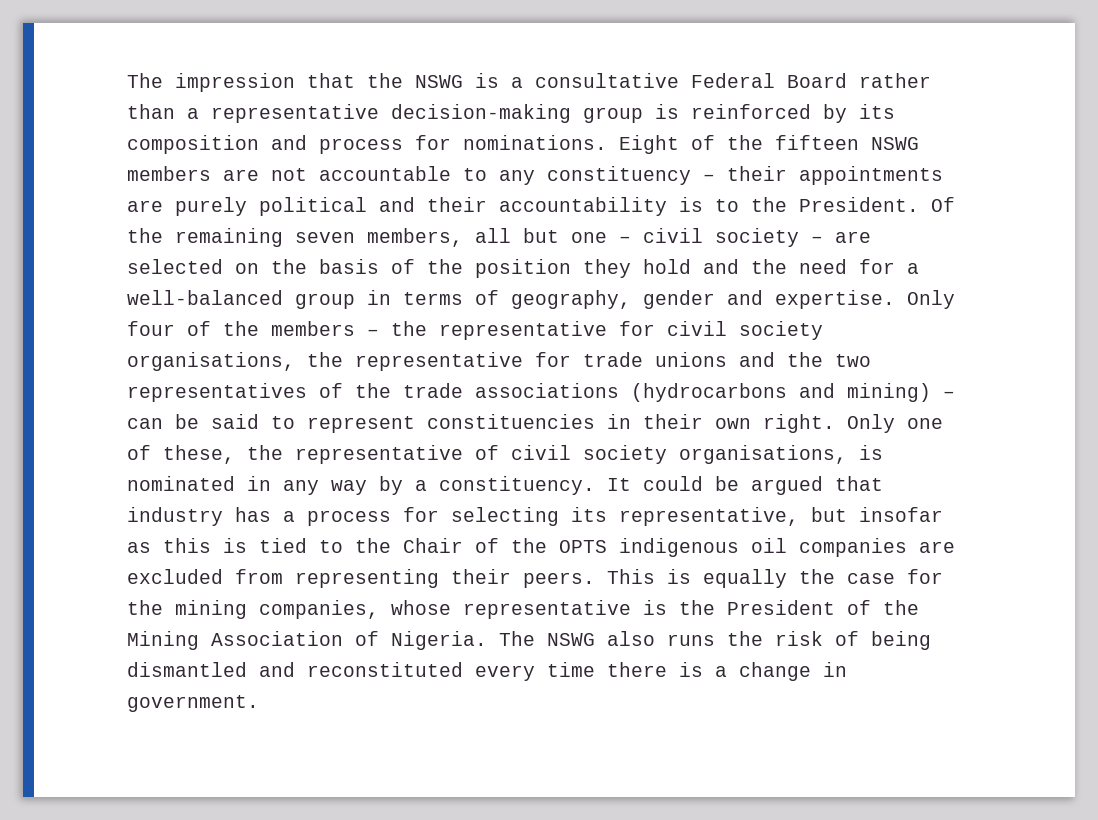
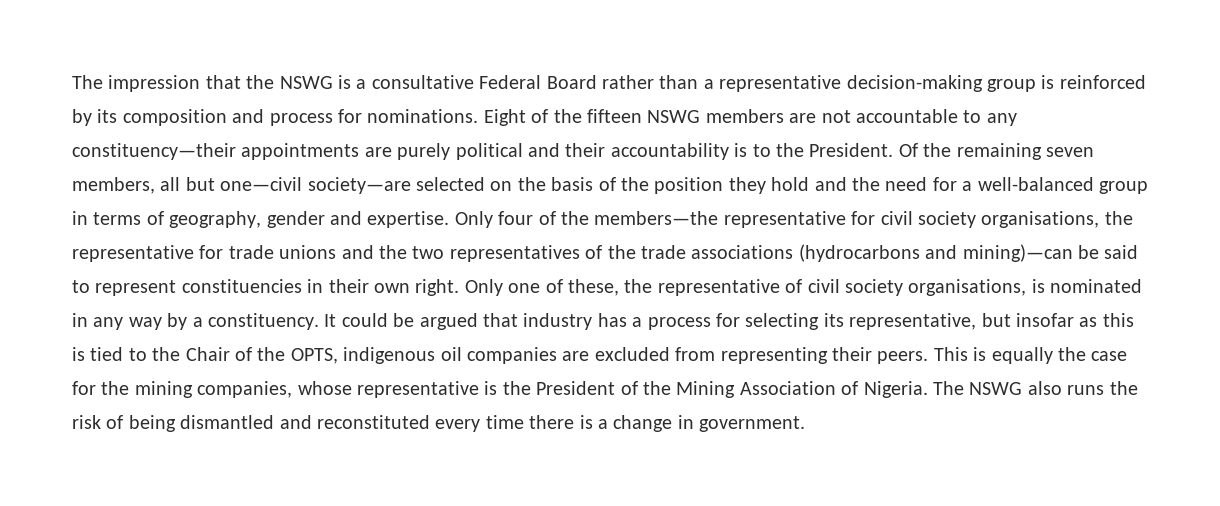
[547,166,787,185] constituency – their -> [72,143,236,160] constituency—their
[571,228,871,247] one – civil society – are -> [220,177,411,194] one—civil society—are
[271,321,427,336] members – the -> [594,211,719,225] members—the
[847,383,955,402] [127,418,163,429] mining) – can -> [962,244,1073,262] mining)—can
[559,540,607,553] OPTS -> [290,348,338,364] OPTS,

